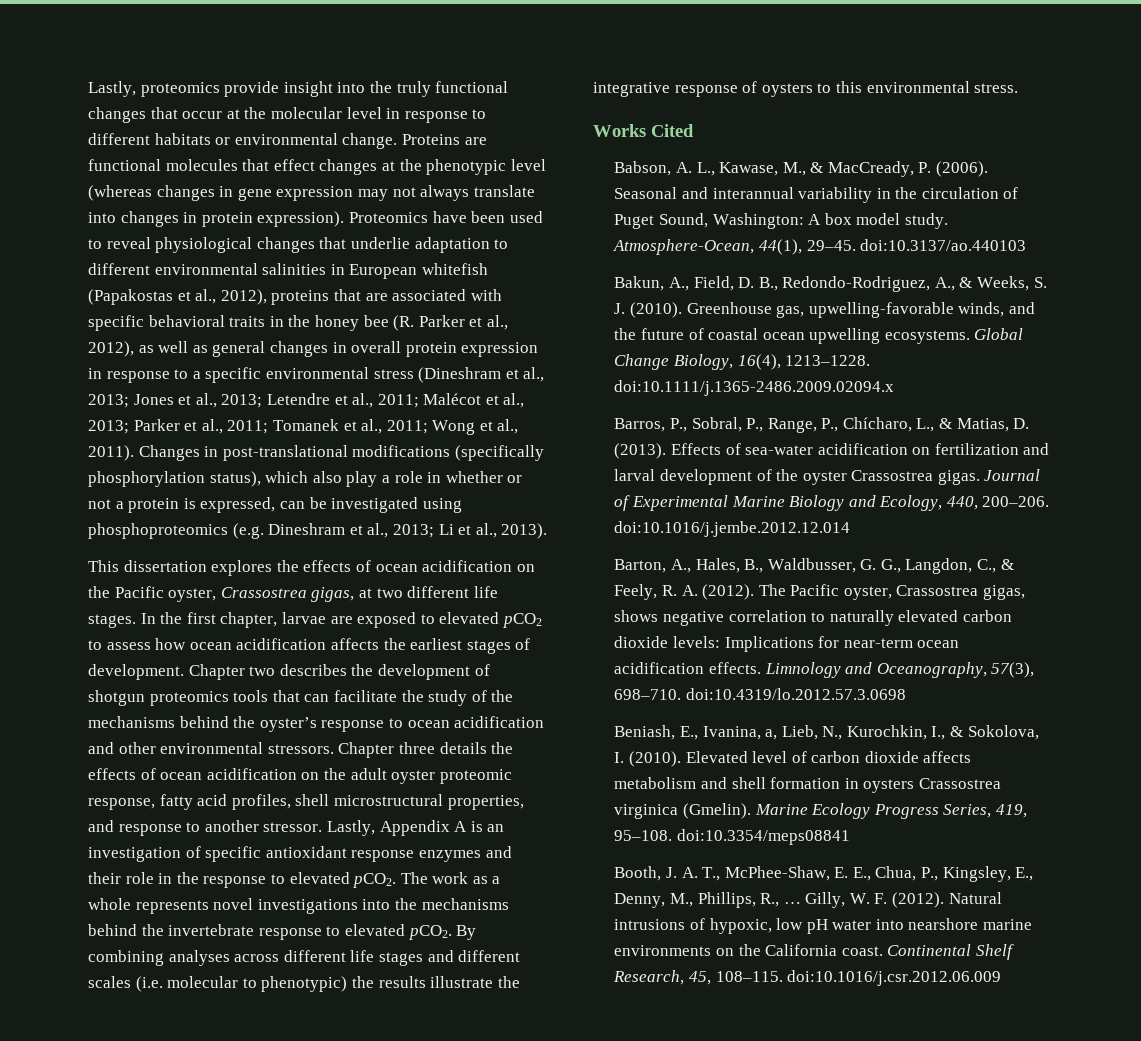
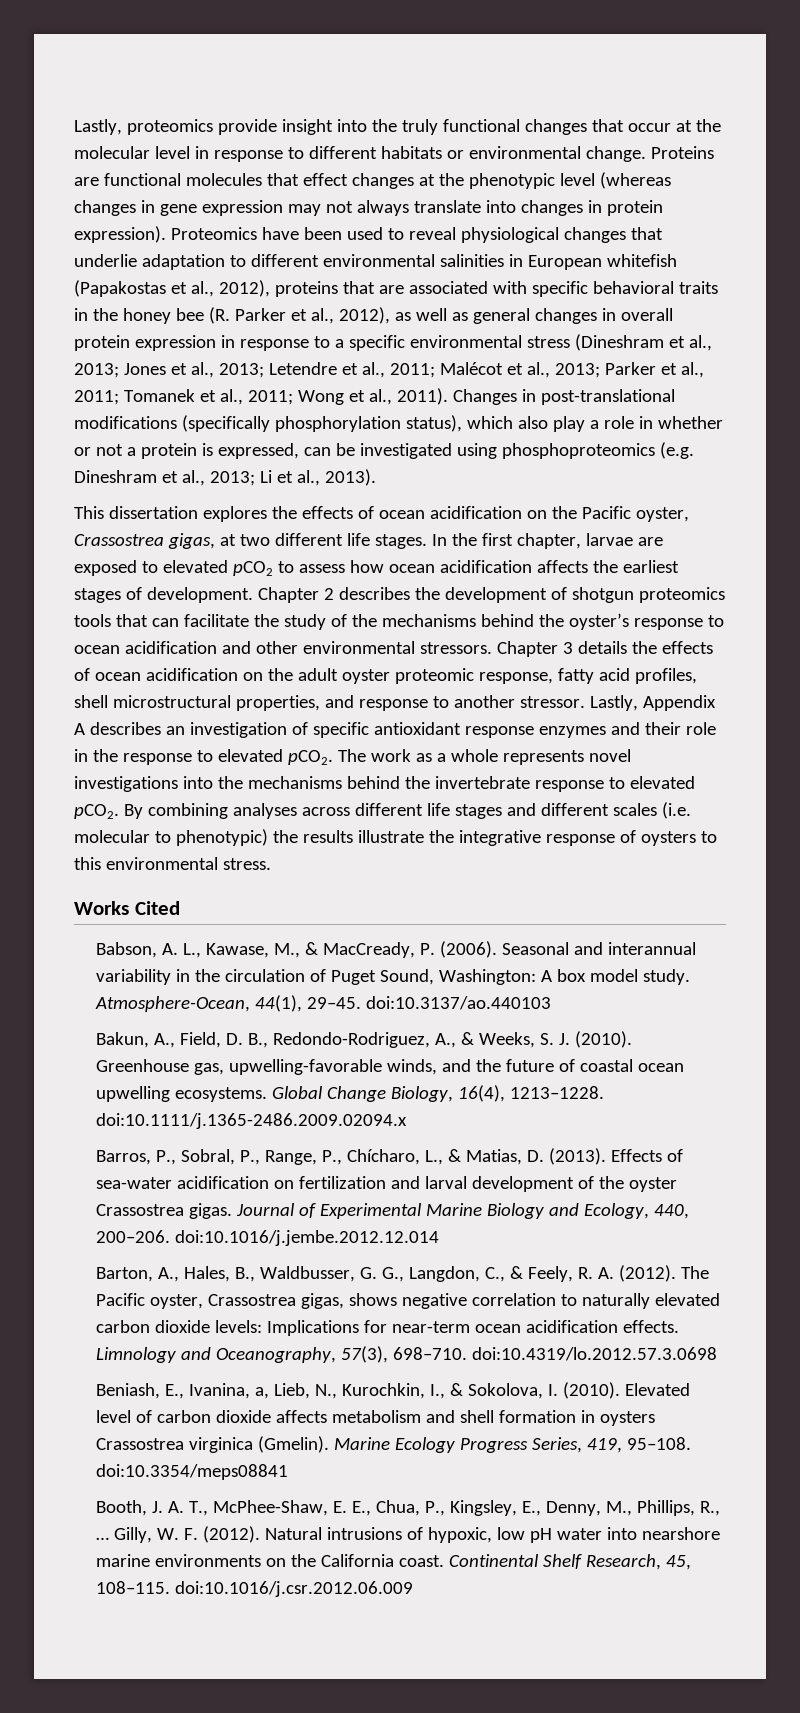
[249,666,276,676] two -> [323,588,334,600] 2
[398,742,435,754] three -> [562,642,573,654] 3
[470,821,483,832] is -> [89,722,161,735] describes

